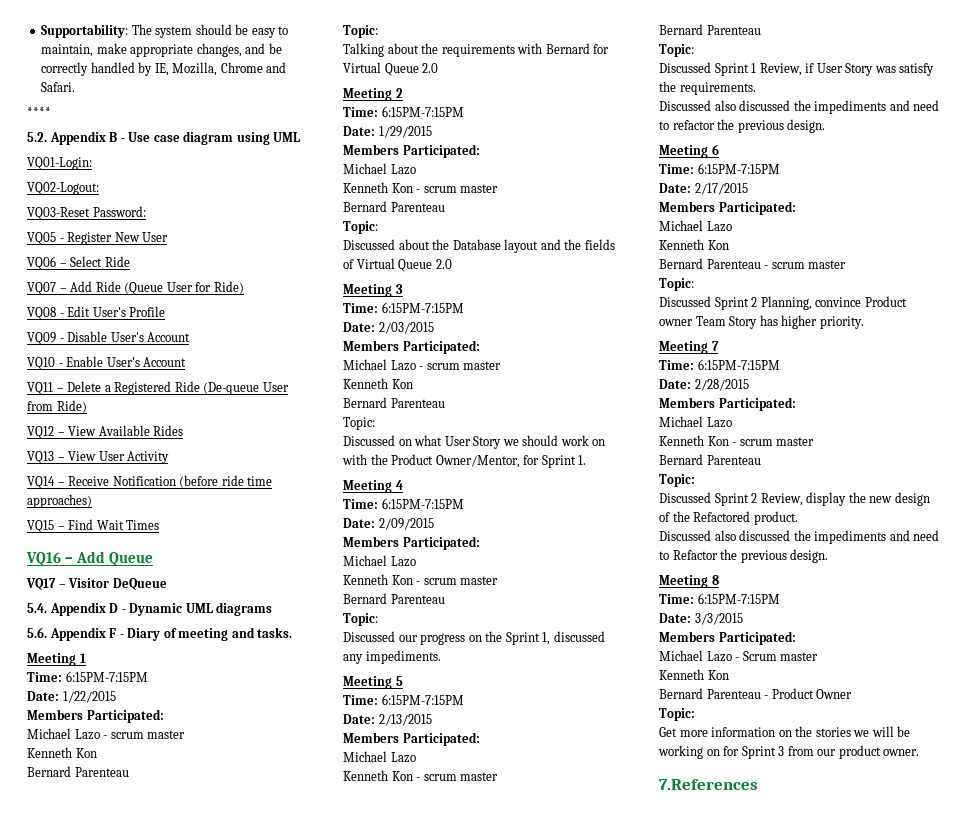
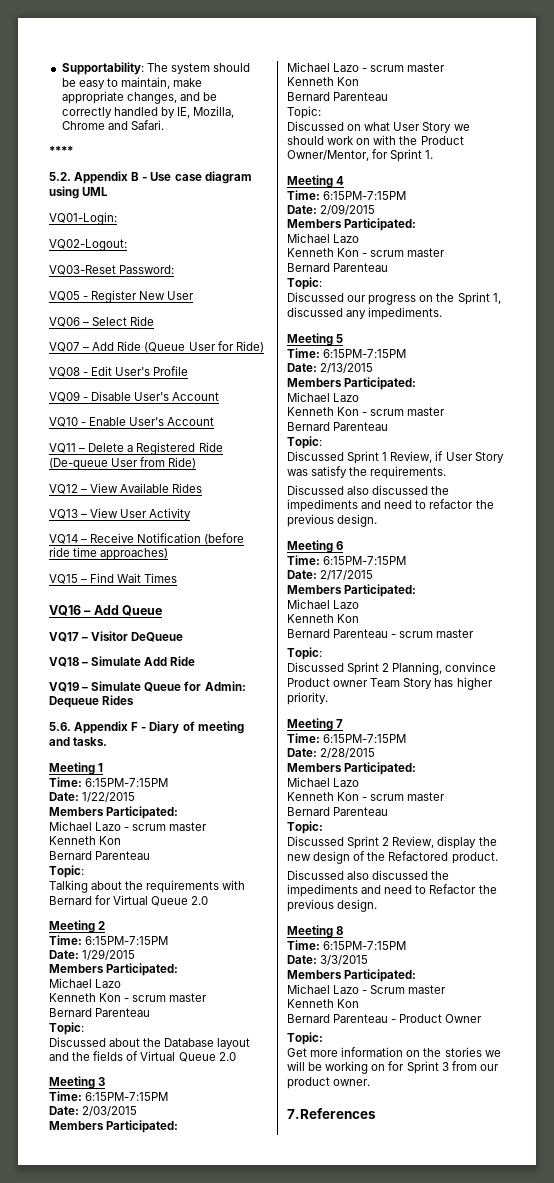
[27,602,273,616] 5.4. Appendix D - Dynamic UML diagrams -> [49,656,196,667] [49,681,246,692] [49,695,135,708] VQ18 – Simulate Add Ride // VQ19 – Simulate Queue for Admin: Dequeue Rides

